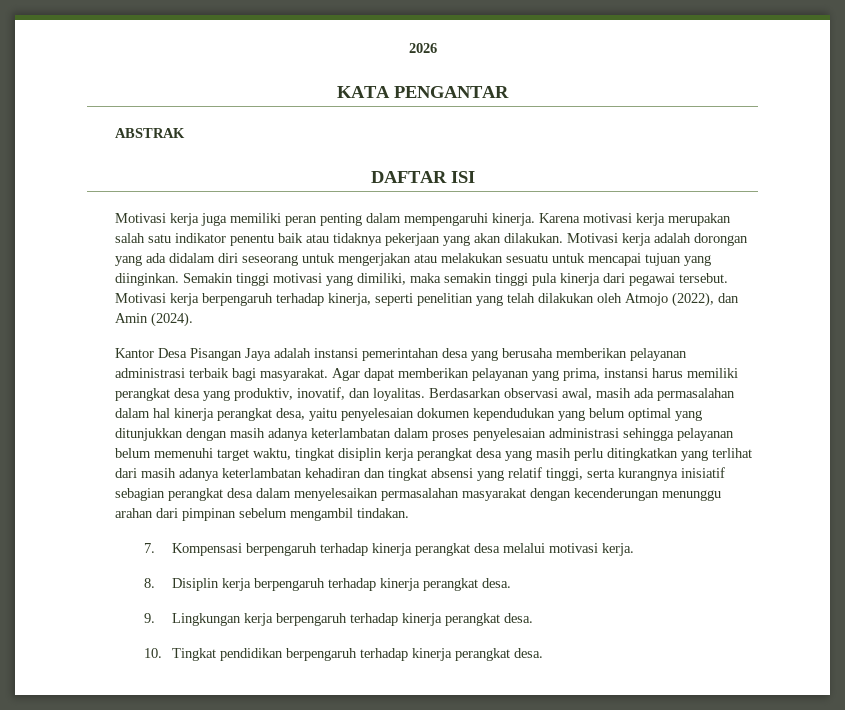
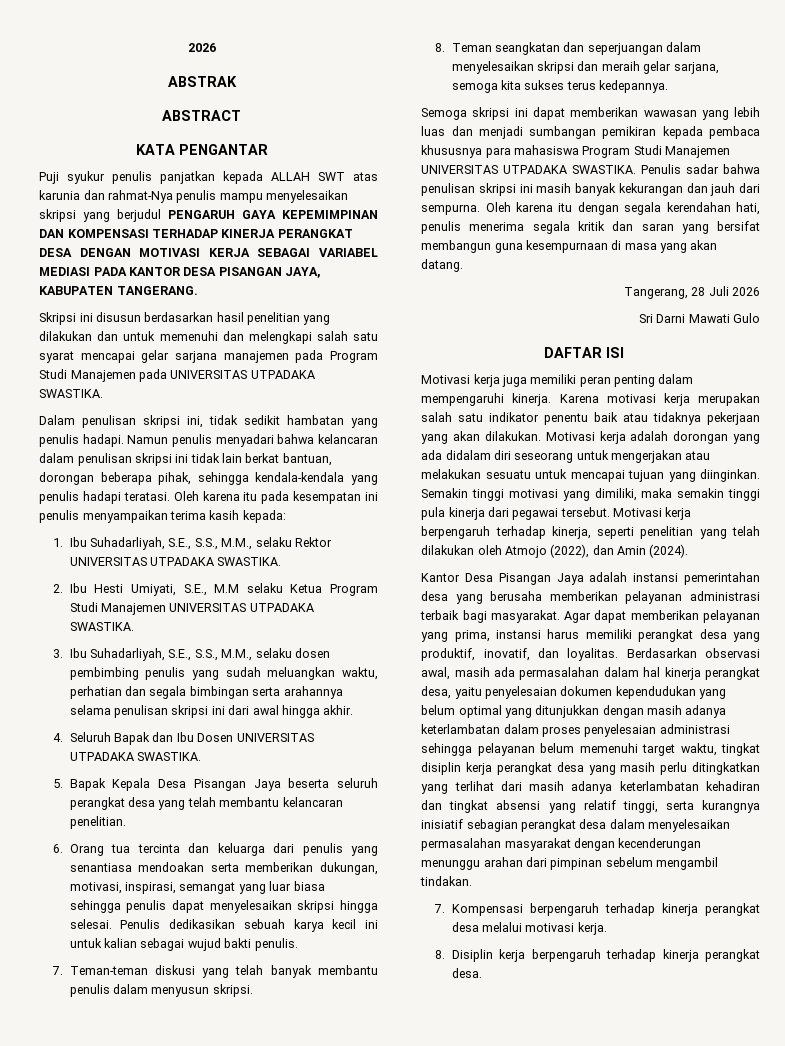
[408,43,437,53] 2026 -> [187,43,216,52] [167,76,237,87] [162,110,241,121] 2026 // ABSTRAK // ABSTRACT
[115,128,186,138] ABSTRAK -> [39,171,378,184] [39,190,349,203] [39,209,379,222] [39,229,353,238] [39,248,378,257] [39,267,321,278] [39,286,198,295] [39,312,331,325] [39,331,379,344] [39,350,379,363] [39,369,315,382] [39,389,104,398] [39,415,379,428] [39,434,379,447] [39,453,332,466] [39,472,378,485] [39,491,378,504] [39,510,286,523] [53,537,332,550] [69,557,282,566] [53,583,378,596] [69,602,314,615] [69,622,134,631] [53,648,330,661] [69,667,378,680] [69,686,343,699] [69,705,354,718] [53,732,314,745] [69,752,202,761] [53,778,379,791] [69,797,343,810] [69,816,126,829] [53,843,378,856] [69,862,378,875] [69,881,325,894] [69,900,379,913] [69,919,379,932] [69,938,298,951] [52,965,378,978] [69,984,253,997] [435,42,702,55] [451,61,719,74] [451,80,669,93] [421,107,760,120] [421,126,760,139] [421,145,731,158] [421,164,760,174] [421,183,760,196] [421,202,760,215] [421,221,760,234] [421,240,718,253] [421,259,464,272] [623,286,760,299] [638,313,760,323] Puji syukur penulis panjatkan kepada ALLAH SWT atas karunia dan rahmat-Nya penulis mampu menyelesaikan skripsi yang berjudul PENGARUH GAYA KEPEMIMPINAN DAN KOMPENSASI TERHADAP KINERJA PERANGKAT DESA DENGAN MOTIVASI KERJA SEBAGAI VARIABEL MEDIASI PADA KANTOR DESA PISANGAN JAYA, KABUPATEN TANGERANG. // Skripsi ini disusun berdasarkan hasil penelitian yang dilakukan dan untuk memenuhi dan melengkapi salah satu syarat mencapai gelar sarjana manajemen pada Program Studi Manajemen pada UNIVERSITAS UTPADAKA SWASTIKA. // Dalam penulisan skripsi ini, tidak sedikit hambatan yang penulis hadapi. Namun penulis menyadari bahwa kelancaran dalam penulisan skripsi ini tidak lain berkat bantuan, dorongan beberapa pihak, sehingga kendala-kendala yang penulis hadapi teratasi. Oleh karena itu pada kesempatan ini penulis menyampaikan terima kasih kepada: // 1. Ibu Suhadarliyah, S.E., S.S., M.M., selaku Rektor UNIVERSITAS UTPADAKA SWASTIKA. // 2. Ibu Hesti Umiyati, S.E., M.M selaku Ketua Program Studi Manajemen UNIVERSITAS UTPADAKA SWASTIKA. // 3. Ibu Suhadarliyah, S.E., S.S., M.M., selaku dosen pembimbing penulis yang sudah meluangkan waktu, perhatian dan segala bimbingan serta arahannya selama penulisan skripsi ini dari awal hingga akhir. // 4. Seluruh Bapak dan Ibu Dosen UNIVERSITAS UTPADAKA SWASTIKA. // 5. Bapak Kepala Desa Pisangan Jaya beserta seluruh perangkat desa yang telah membantu kelancaran penelitian. // 6. Orang tua tercinta dan keluarga dari penulis yang senantiasa mendoakan serta memberikan dukungan, motivasi, inspirasi, semangat yang luar biasa sehingga penulis dapat menyelesaikan skripsi hingga selesai. Penulis dedikasikan sebuah karya kecil ini untuk kalian sebagai wujud bakti penulis. // 7. Teman-teman diskusi yang telah banyak membantu penulis dalam menyusun skripsi. // 8. Teman seangkatan dan seperjuangan dalam menyelesaikan skripsi dan meraih gelar sarjana, semoga kita sukses terus kedepannya. // Semoga skripsi ini dapat memberikan wawasan yang lebih luas dan menjadi sumbangan pemikiran kepada pembaca khususnya para mahasiswa Program Studi Manajemen UNIVERSITAS UTPADAKA SWASTIKA. Penulis sadar bahwa penulisan skripsi ini masih banyak kekurangan dan jauh dari sempurna. Oleh karena itu dengan segala kerendahan hati, penulis menerima segala kritik dan saran yang bersifat membangun guna kesempurnaan di masa yang akan datang. // Tangerang, 28 Juli 2026 // Sri Darni Mawati Gulo
[234,388,294,401] produktiv, -> [421,648,476,661] produktif,
[143,613,534,626] [143,648,544,661] // 9. Lingkungan kerja berpengaruh terhadap kinerja perangkat desa. // 10. Tingkat pendidikan berpengaruh terhadap kinerja perangkat desa. -> (482, 973) none

